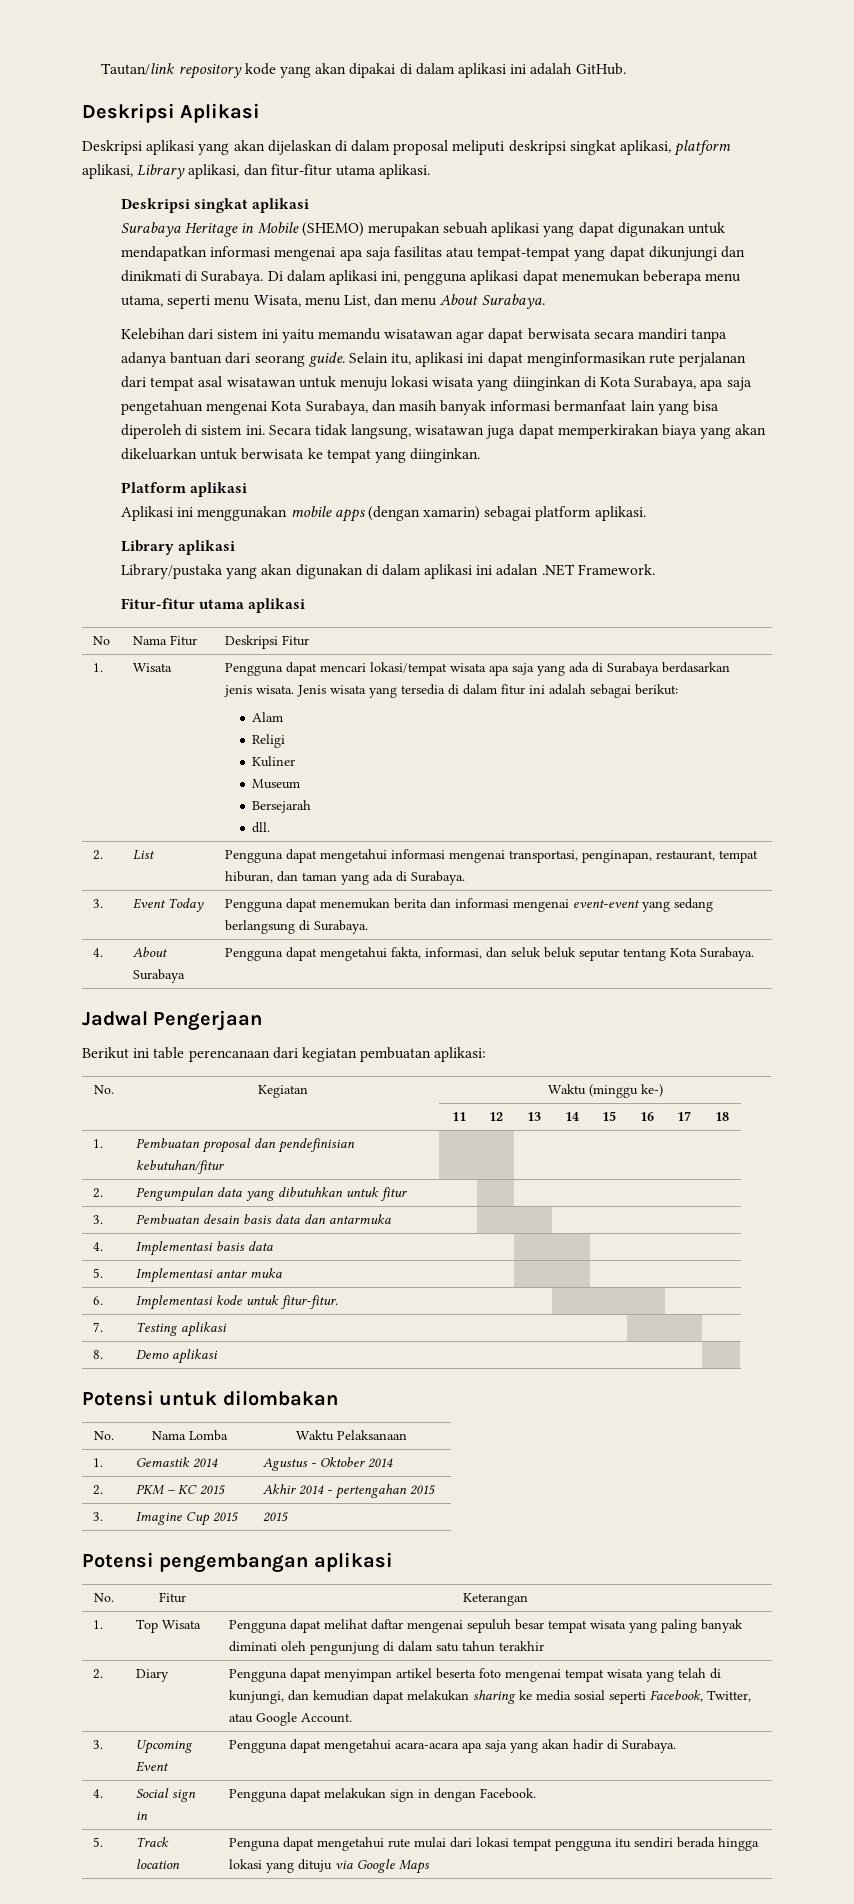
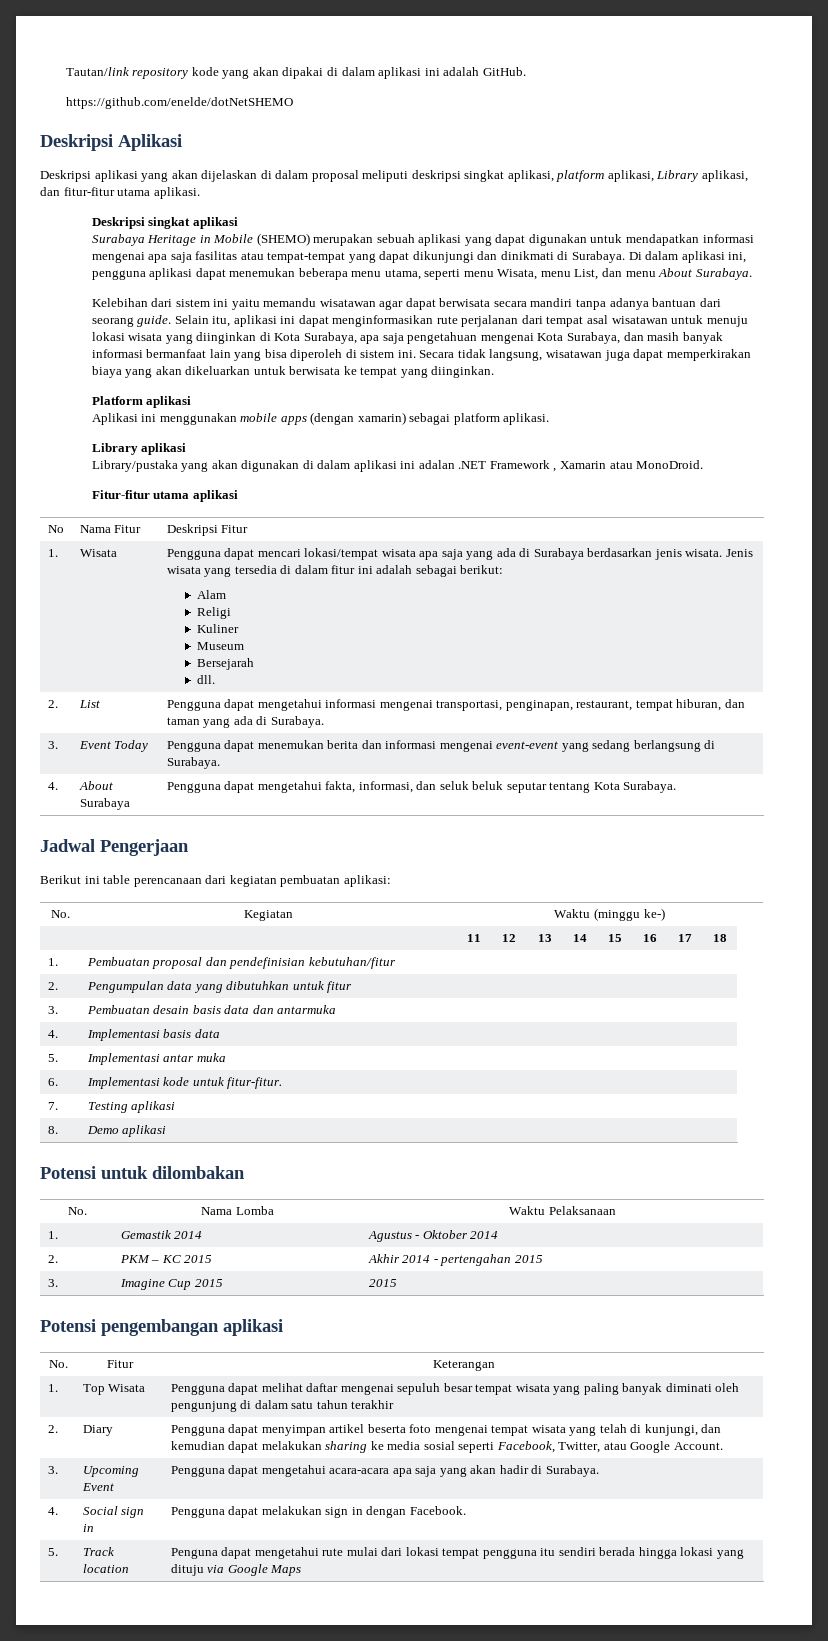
(626, 69) none -> [65,97,293,109] // https://github.com/enelde/dotNetSHEMO
[577,564,655,575] Framework. -> [489,460,704,472] Framework , Xamarin atau MonoDroid.

